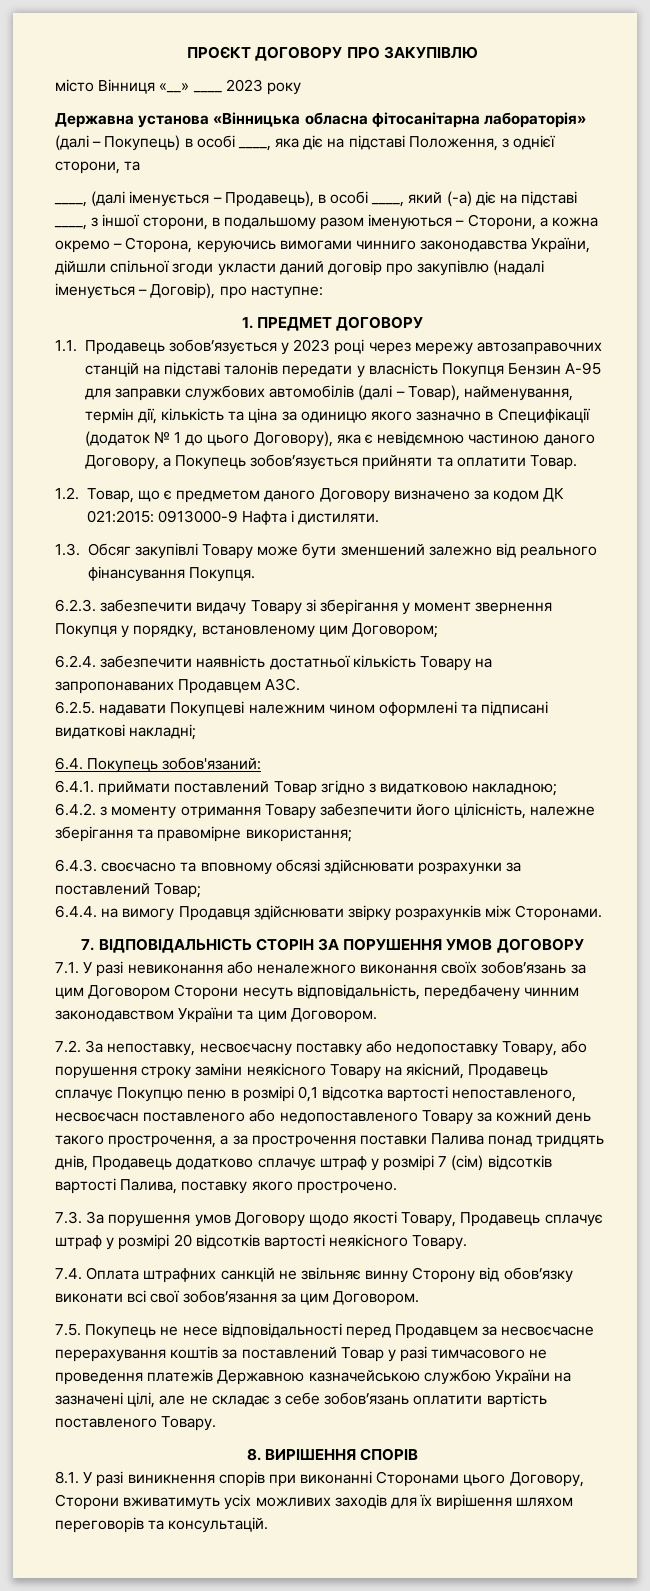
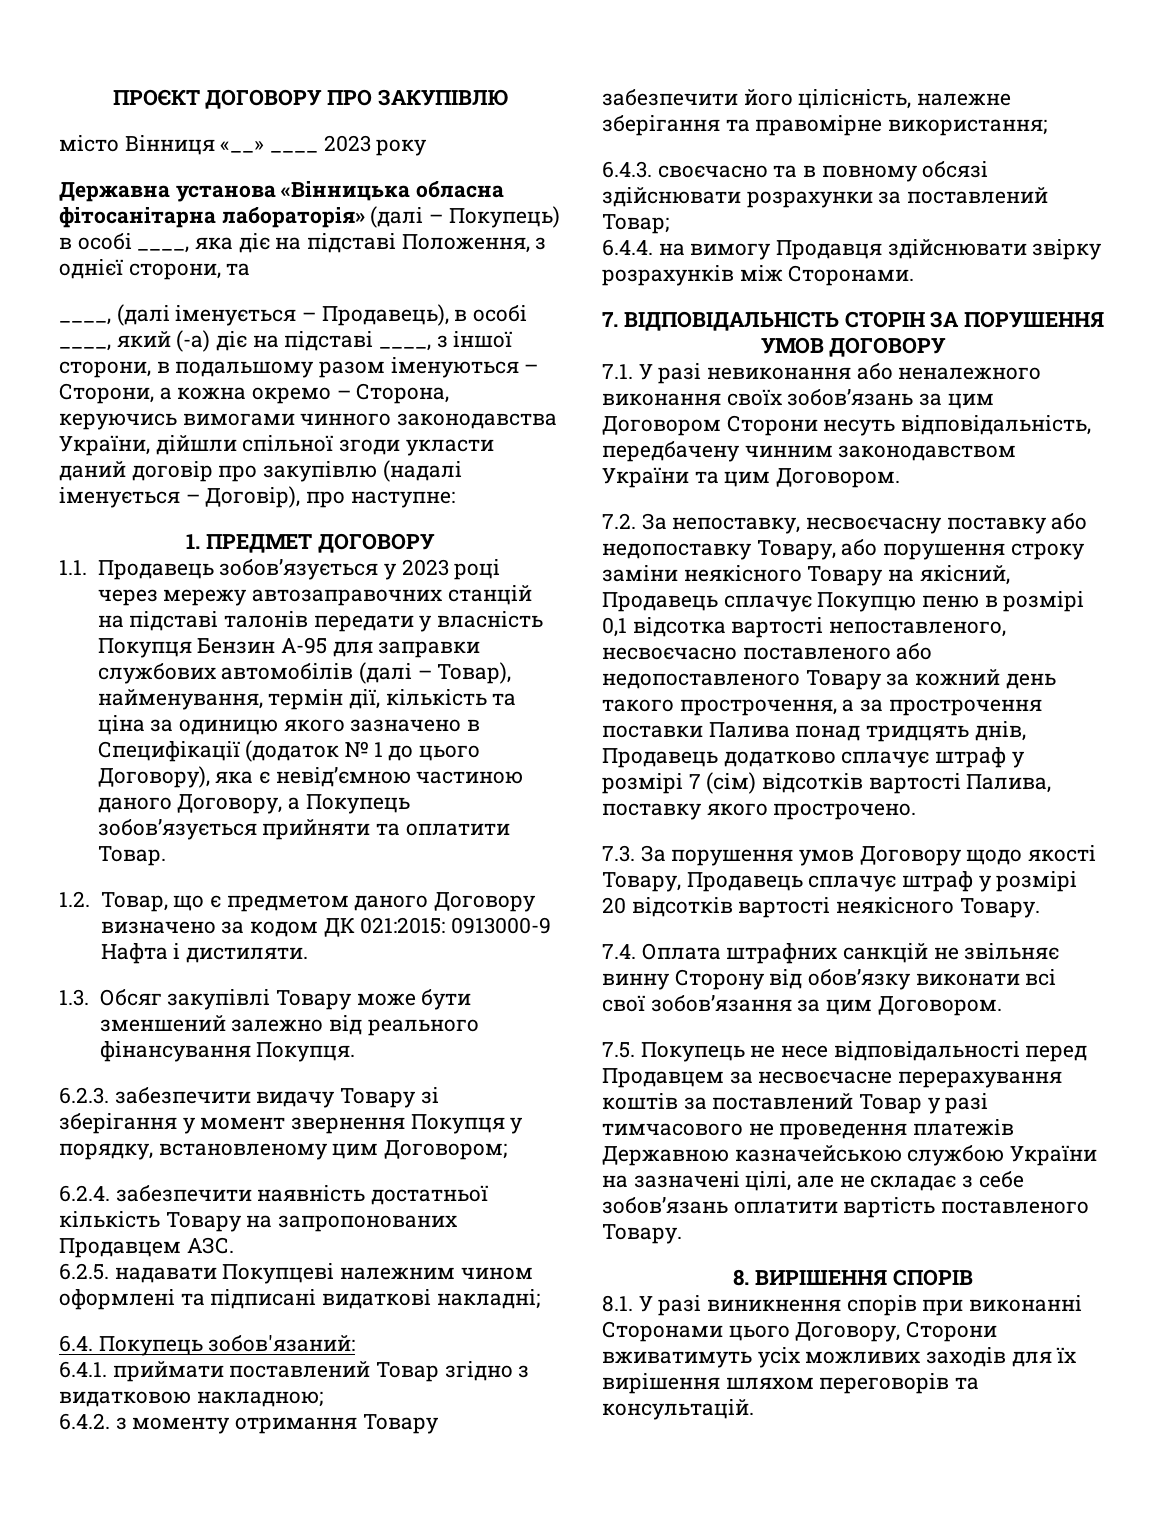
[355,240,416,250] чинниго -> [300,413,392,426] чинного
[416,411,482,421] зазначно -> [350,719,462,732] зазначено
[377,431,465,446] невідємною -> [275,767,411,787] невід’ємною
[55,681,174,694] запропонаваних -> [278,1215,458,1232] запропонованих
[200,862,272,875] вповному -> [803,165,918,182] в повному
[55,1112,139,1122] несвоєчасн -> [602,647,737,660] несвоєчасно

